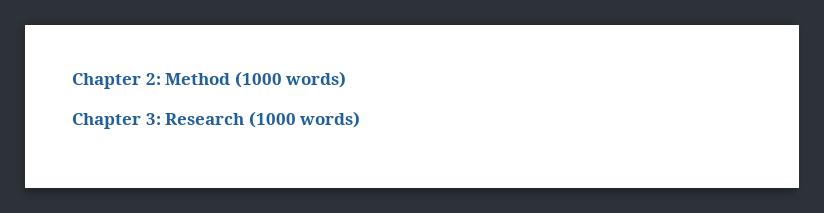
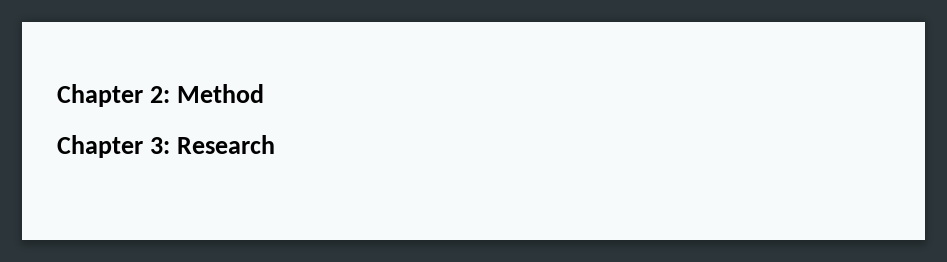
[234,71,347,88] (1000 words) -> (265, 93) none
[248,111,361,128] (1000 words) -> (276, 144) none

